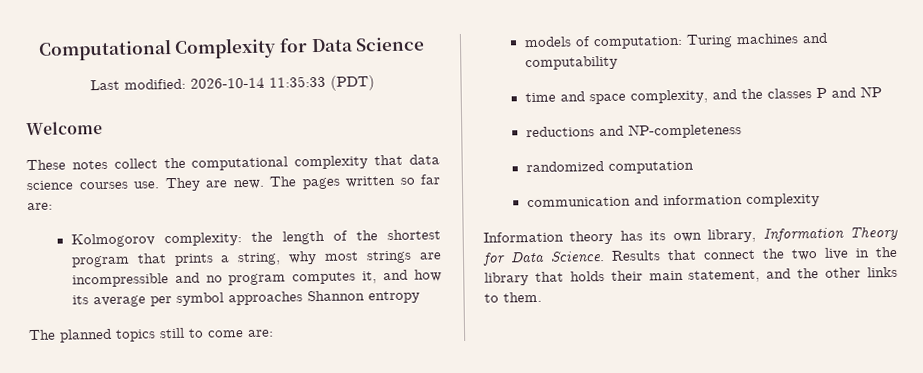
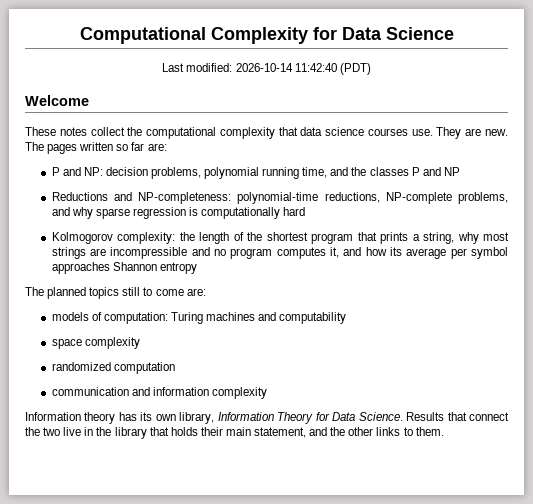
[268,75,326,88] 11:35:33 -> [294,63,337,72] 11:42:40
(53, 206) none -> [51,167,460,179] [51,192,509,204] [51,207,306,219] // P and NP: decision problems, polynomial running time, and the classes P and NP // Reductions and NP-completeness: polynomial-time reductions, NP-complete problems, and why sparse regression is computationally hard
[524,86,882,105] [525,123,742,139] time and space complexity, and the classes P and NP // reductions and NP-completeness -> [51,337,140,349] space complexity

